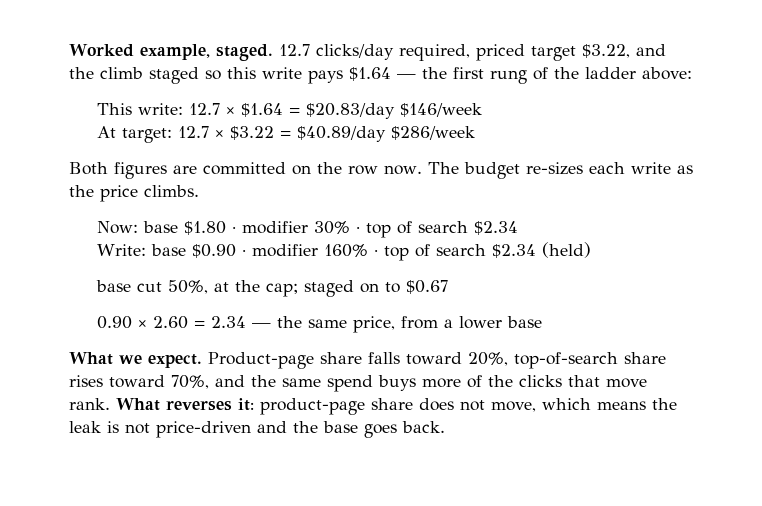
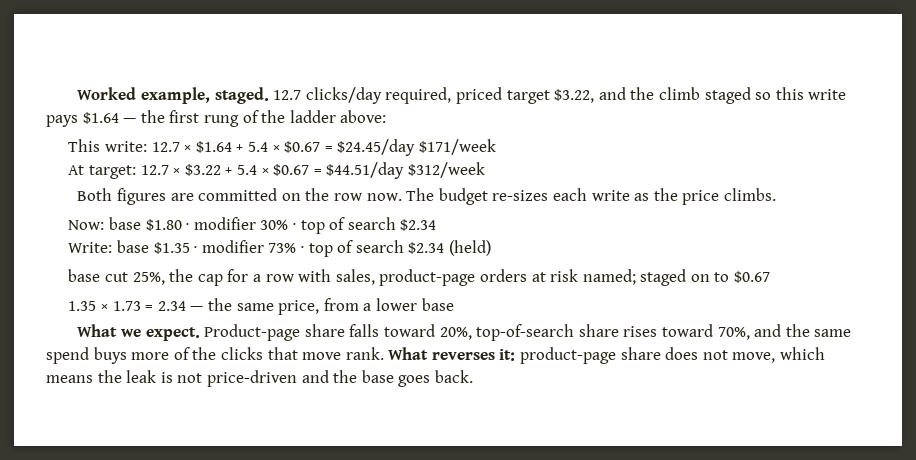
[288,103,482,119] = $20.83/day $146/week -> [236,139,496,156] + 5.4 × $0.67 = $24.45/day $171/week
[279,126,475,142] = $40.89/day $286/week -> [225,162,485,179] + 5.4 × $0.67 = $44.51/day $312/week
[191,244,368,258] $0.90 · modifier 160% -> [153,240,297,254] $1.35 · modifier 73%
[167,280,298,297] 50%, at the cap; -> [132,269,636,286] 25%, the cap for a row with sales, product-page orders at risk named;
[96,316,188,329] 0.90 × 2.60 -> [68,301,141,311] 1.35 × 1.73

